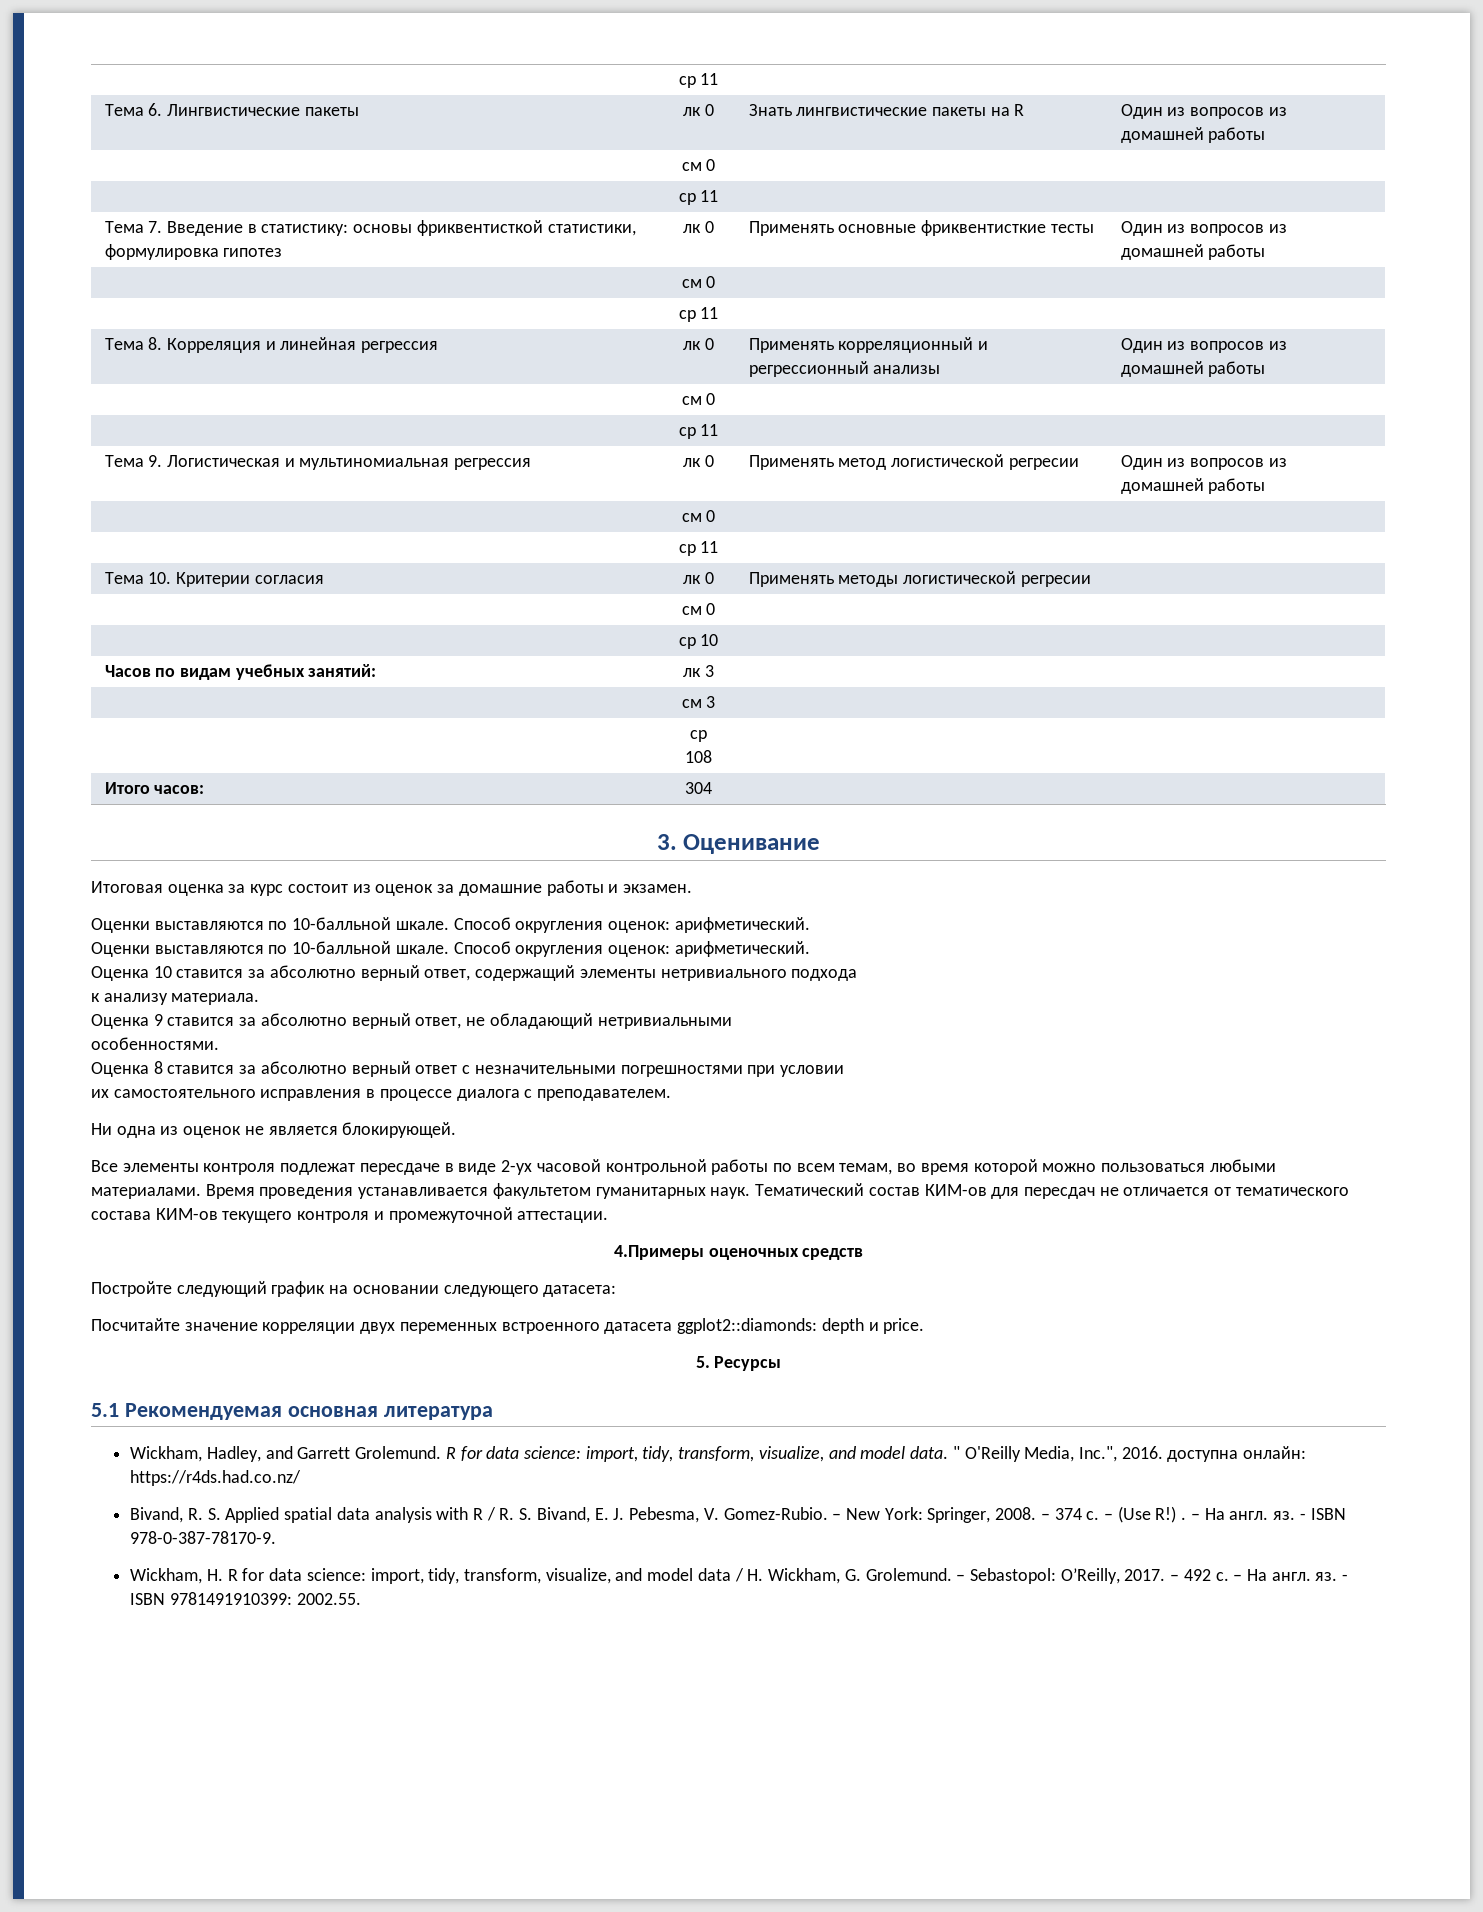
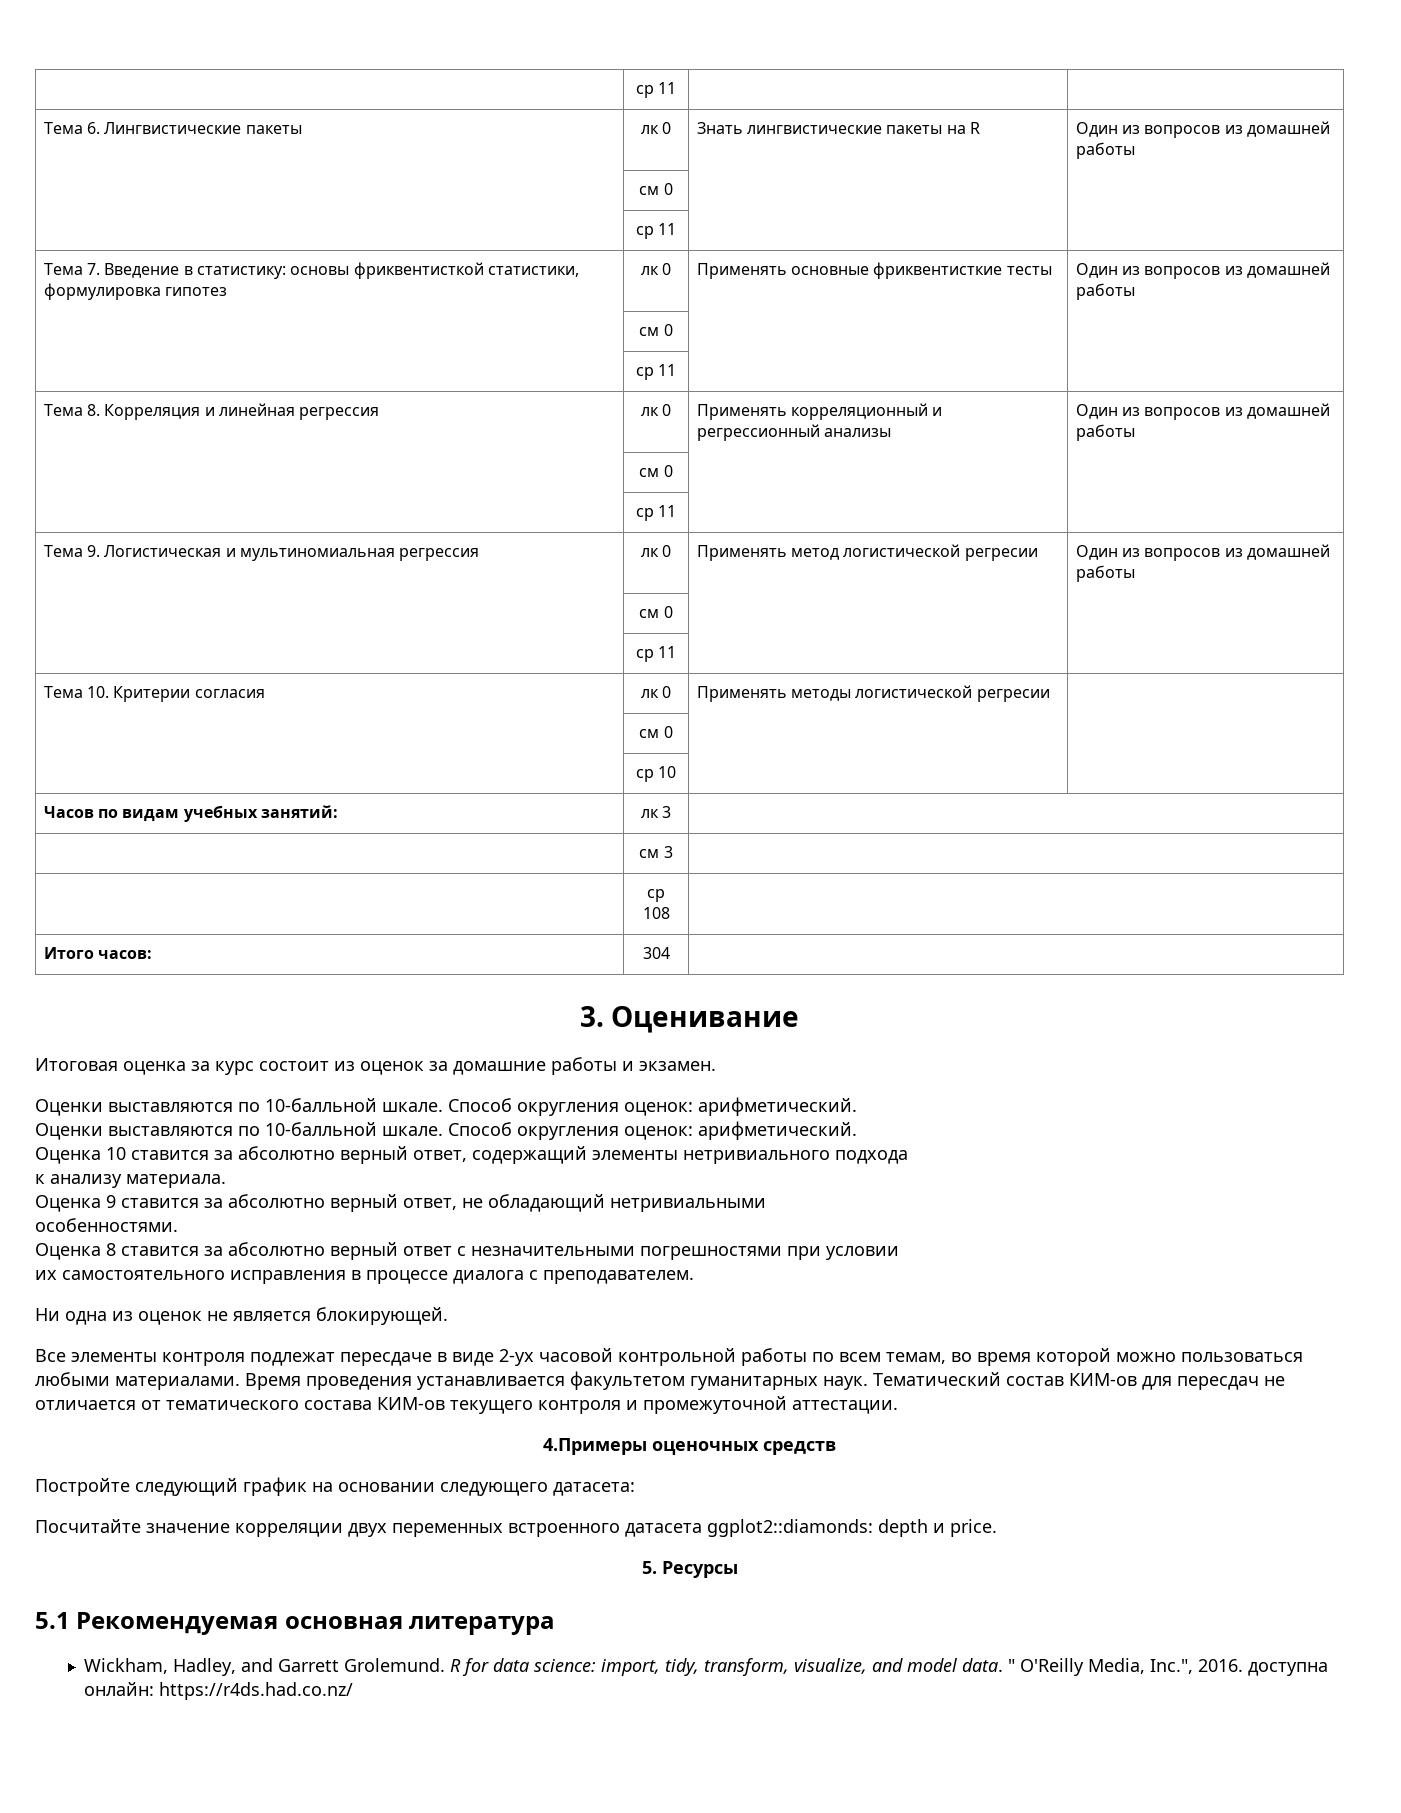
[130,1506,1346,1523] [130,1531,277,1544] [130,1568,1349,1584] [130,1592,361,1605] // Bivand, R. S. Applied spatial data analysis with R / R. S. Bivand, E. J. Pebesma, V. Gomez-Rubio. – New York: Springer, 2008. – 374 с. – (Use R!) . – На англ. яз. - ISBN 978-0-387-78170-9. // Wickham, H. R for data science: import, tidy, transform, visualize, and model data / H. Wickham, G. Grolemund. – Sebastopol: O’Reilly, 2017. – 492 с. – На англ. яз. - ISBN 9781491910399: 2002.55. -> (353, 1691) none

